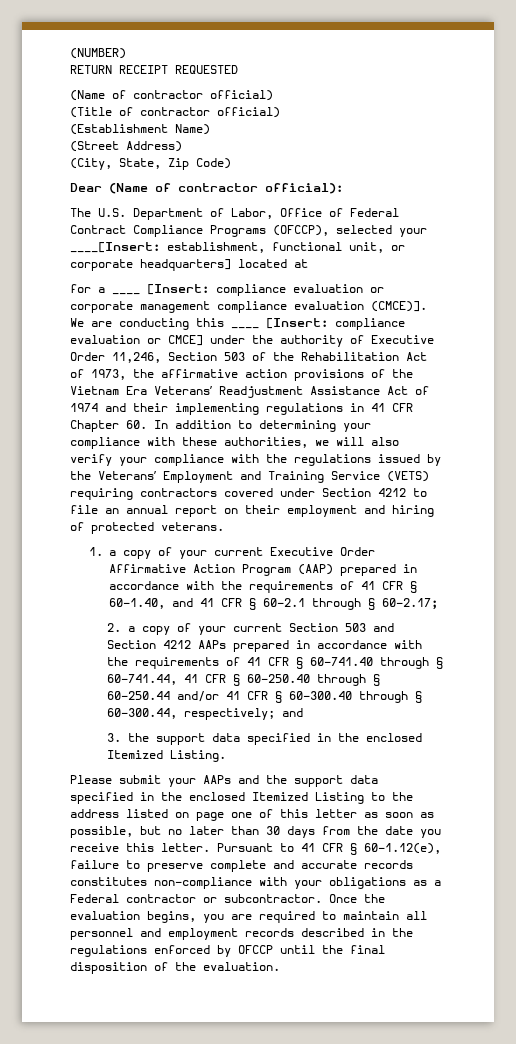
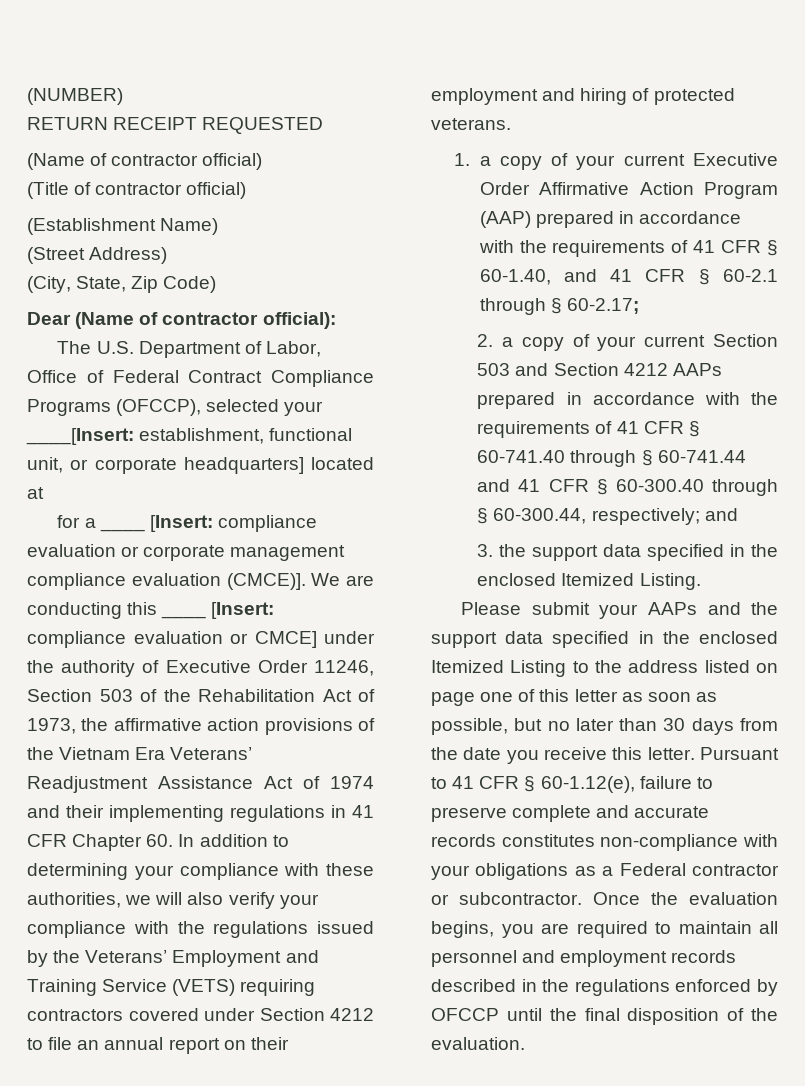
[112,352,161,363] 11,246, -> [314,660,375,676] 11246,
[107,674,381,686] [107,691,220,702] 60-741.44, 41 CFR § 60-250.40 through § 60-250.44 and/or -> [657,450,746,463] [477,479,511,492] 60-741.44 and

